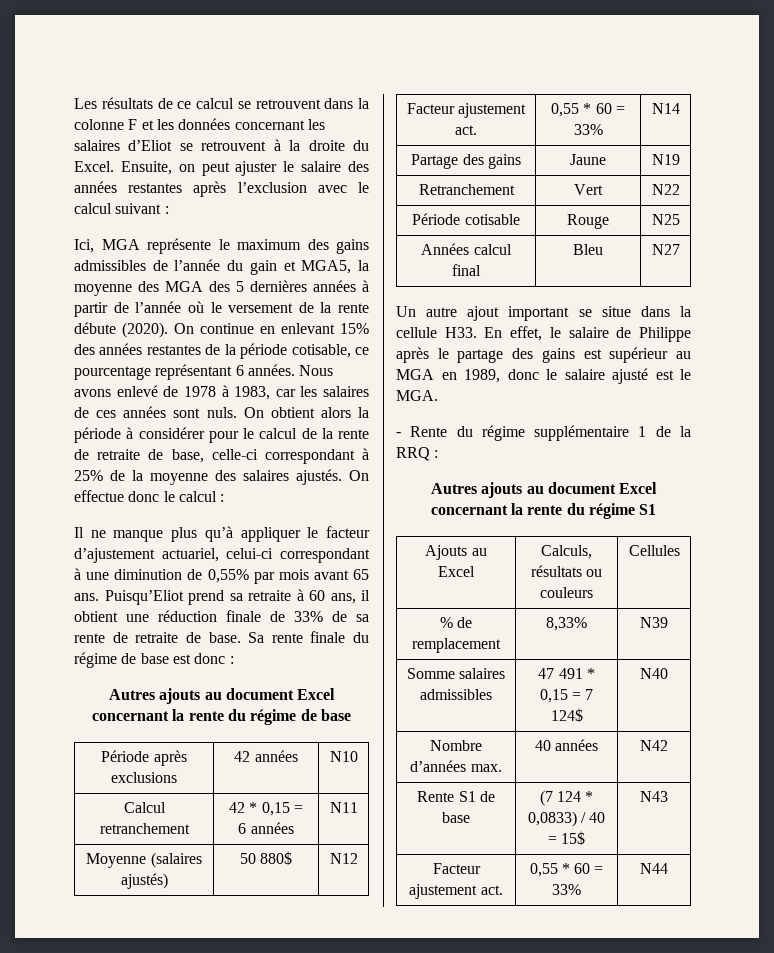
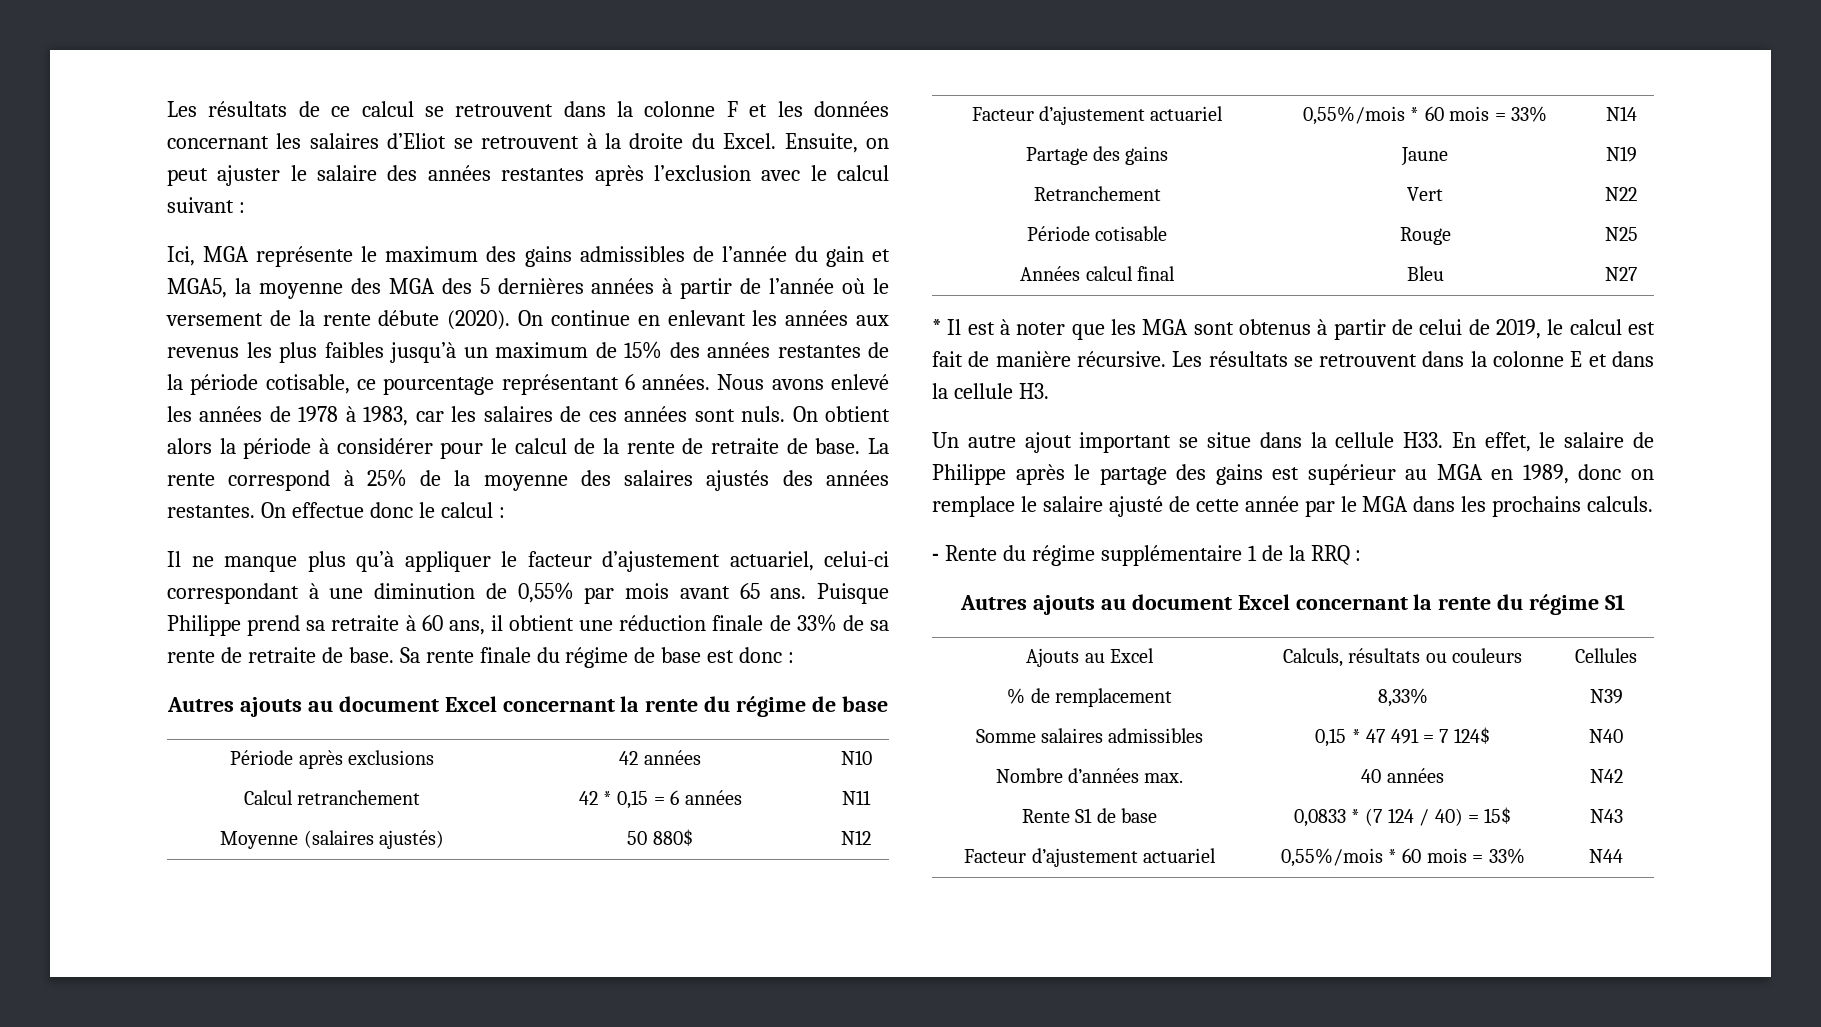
(335, 328) none -> [752,310,890,326] [167,342,617,363] les années aux revenus les plus faibles jusqu’à un maximum de
(158, 391) none -> [167,406,263,422] les années
[171,449,355,464] base, celle-ci correspondant -> [815,438,889,454] [167,470,331,491] base. La rente correspond
[296,469,342,485] ajustés. -> [706,470,889,491] [167,505,255,518] ajustés des années restantes.
[104,590,184,605] Puisqu’Eliot -> [817,583,890,604] [167,615,241,636] Puisque Philippe
[458,103,527,118] [455,125,477,135] [551,103,612,117] ajustement act. | 0,55 * 60 -> [1039,106,1224,125] [1303,106,1490,125] d’ajustement actuariel | 0,55%/mois * 60 mois
(680, 249) none -> [932,319,1655,340] [932,351,1654,367] [932,383,1049,399] // * Il est à noter que les MGA sont obtenus à partir de celui de 2019, le calcul est fait de manière récursive. Les résultats se retrouvent dans la colonne E et dans la cellule H3.
(539, 374) none -> [1631,469,1654,480] [932,496,1015,517] on remplace
[655,369,691,380] [396,390,438,401] est le MGA. -> [1168,496,1654,517] de cette année par le MGA dans les prochains calculs.
[538,668,595,679] [539,689,568,703] 47 491 * 0,15 -> [1315,728,1419,747] 0,15 * 47 491
[539,790,594,806] [527,811,606,827] (7 124 * 0,0833) / 40 -> [1293,808,1463,827] 0,0833 * (7 124 / 40)
[409,884,503,899] [529,863,591,877] ajustement act. | 0,55 * 60 -> [1031,848,1216,867] [1280,848,1467,867] d’ajustement actuariel | 0,55%/mois * 60 mois

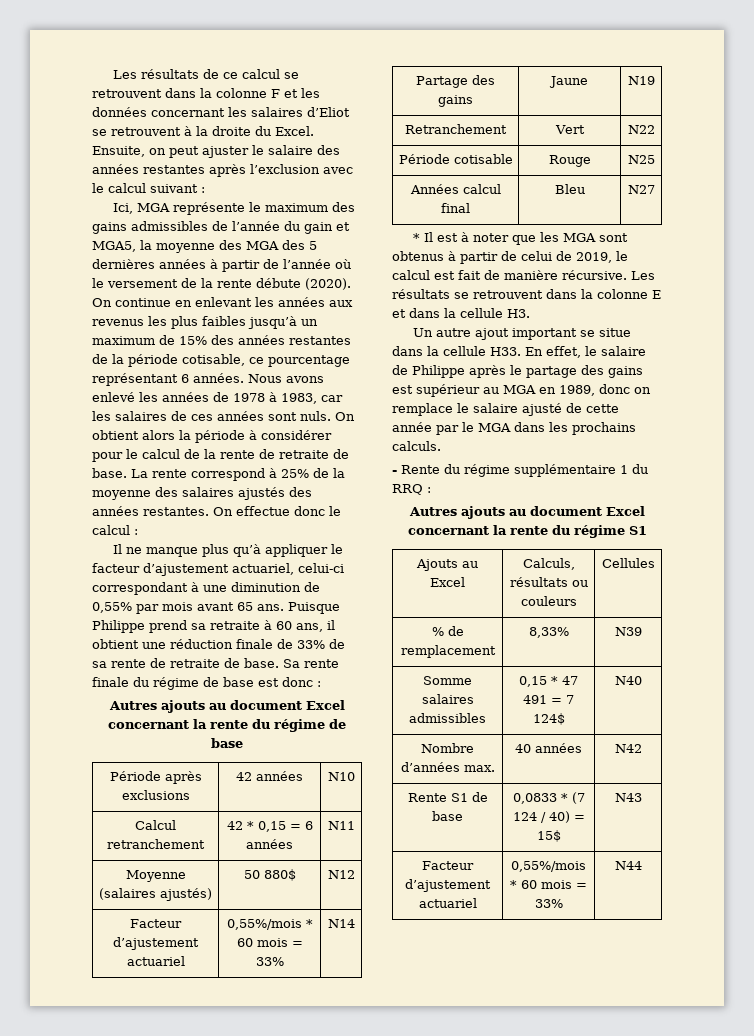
[1261,545,1305,561] de la -> [632,464,648,474] du

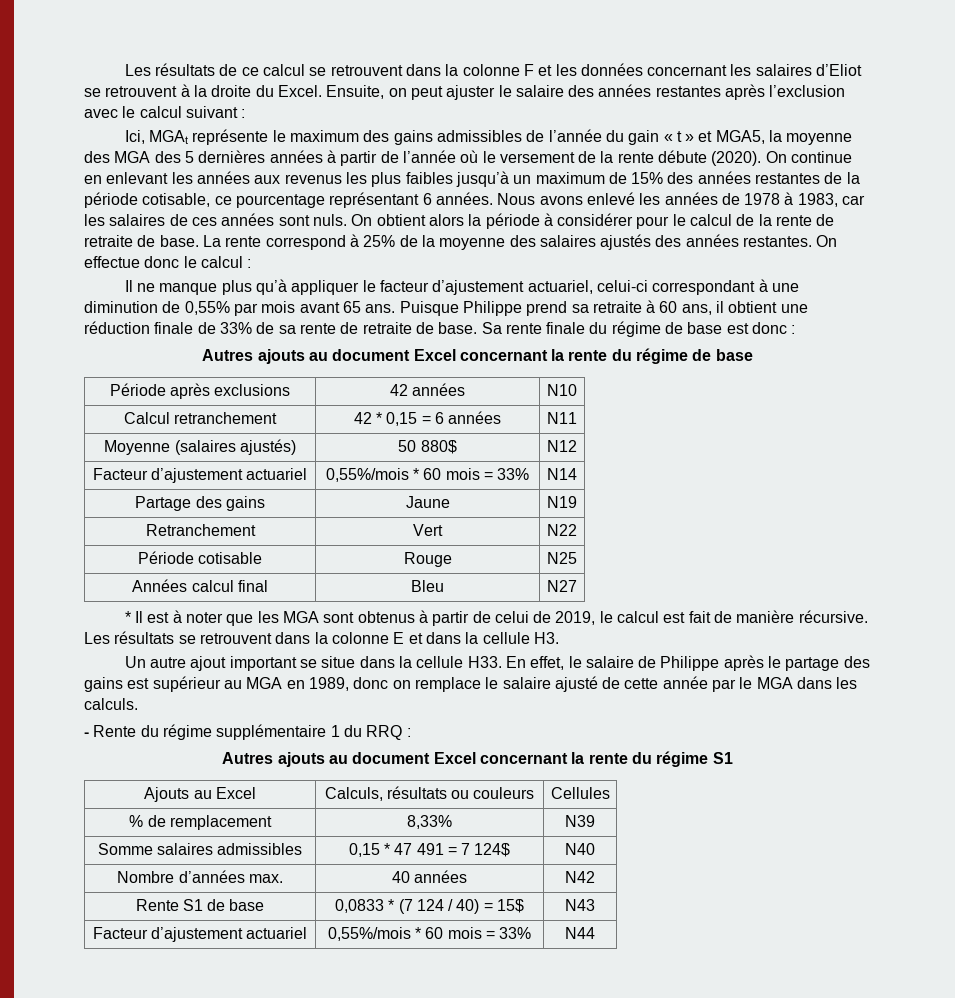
[136,203,170,212] MGA -> [149,130,189,144] MGAt
(333, 228) none -> [663,131,695,142] « t »
[572,422,636,435] prochains -> (858, 683) none

